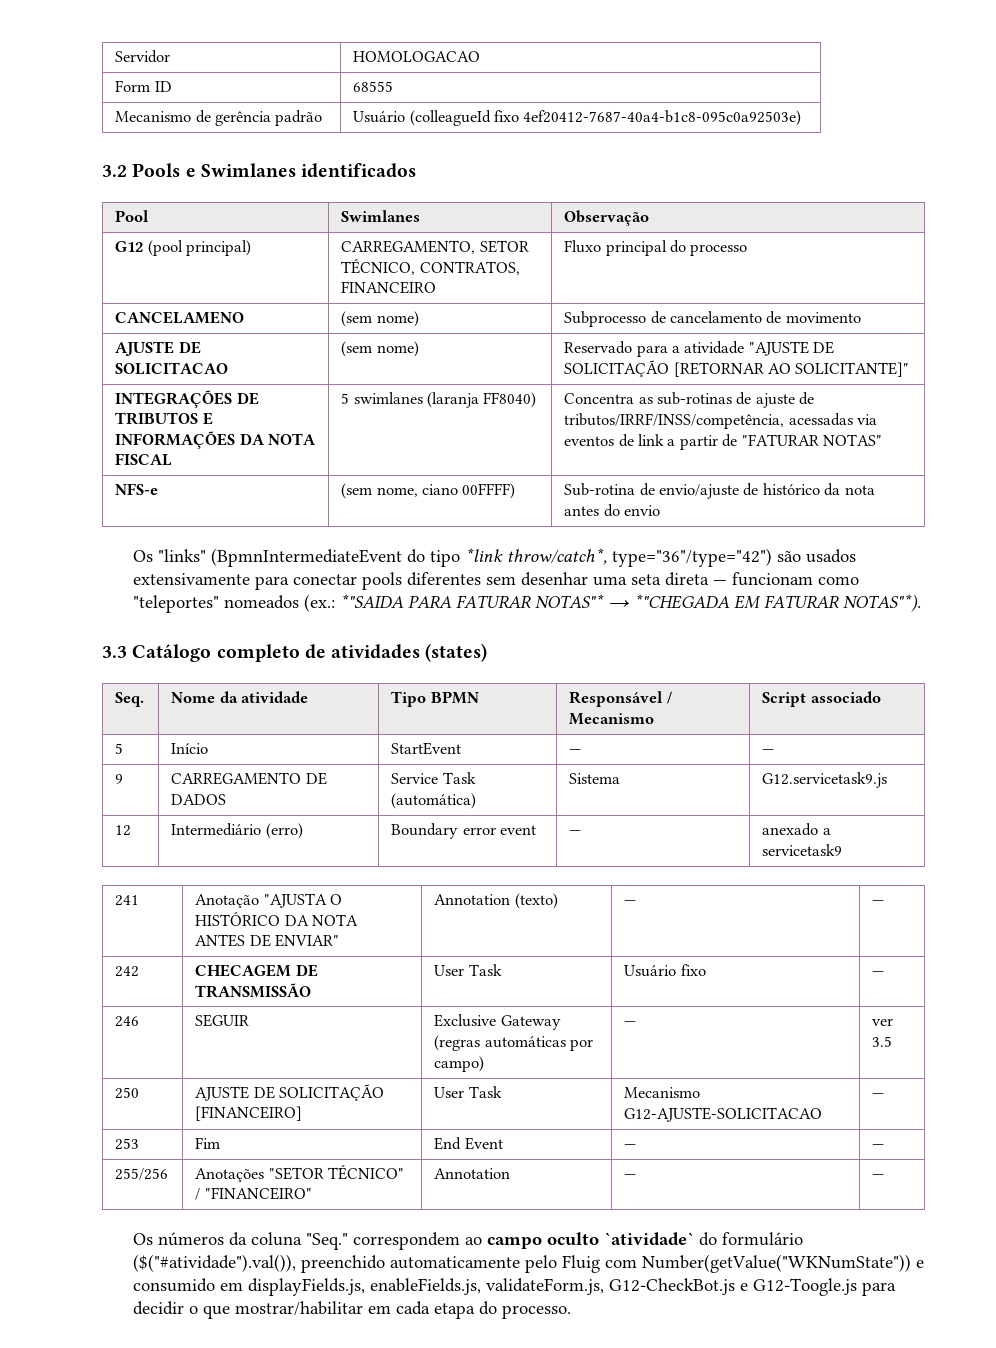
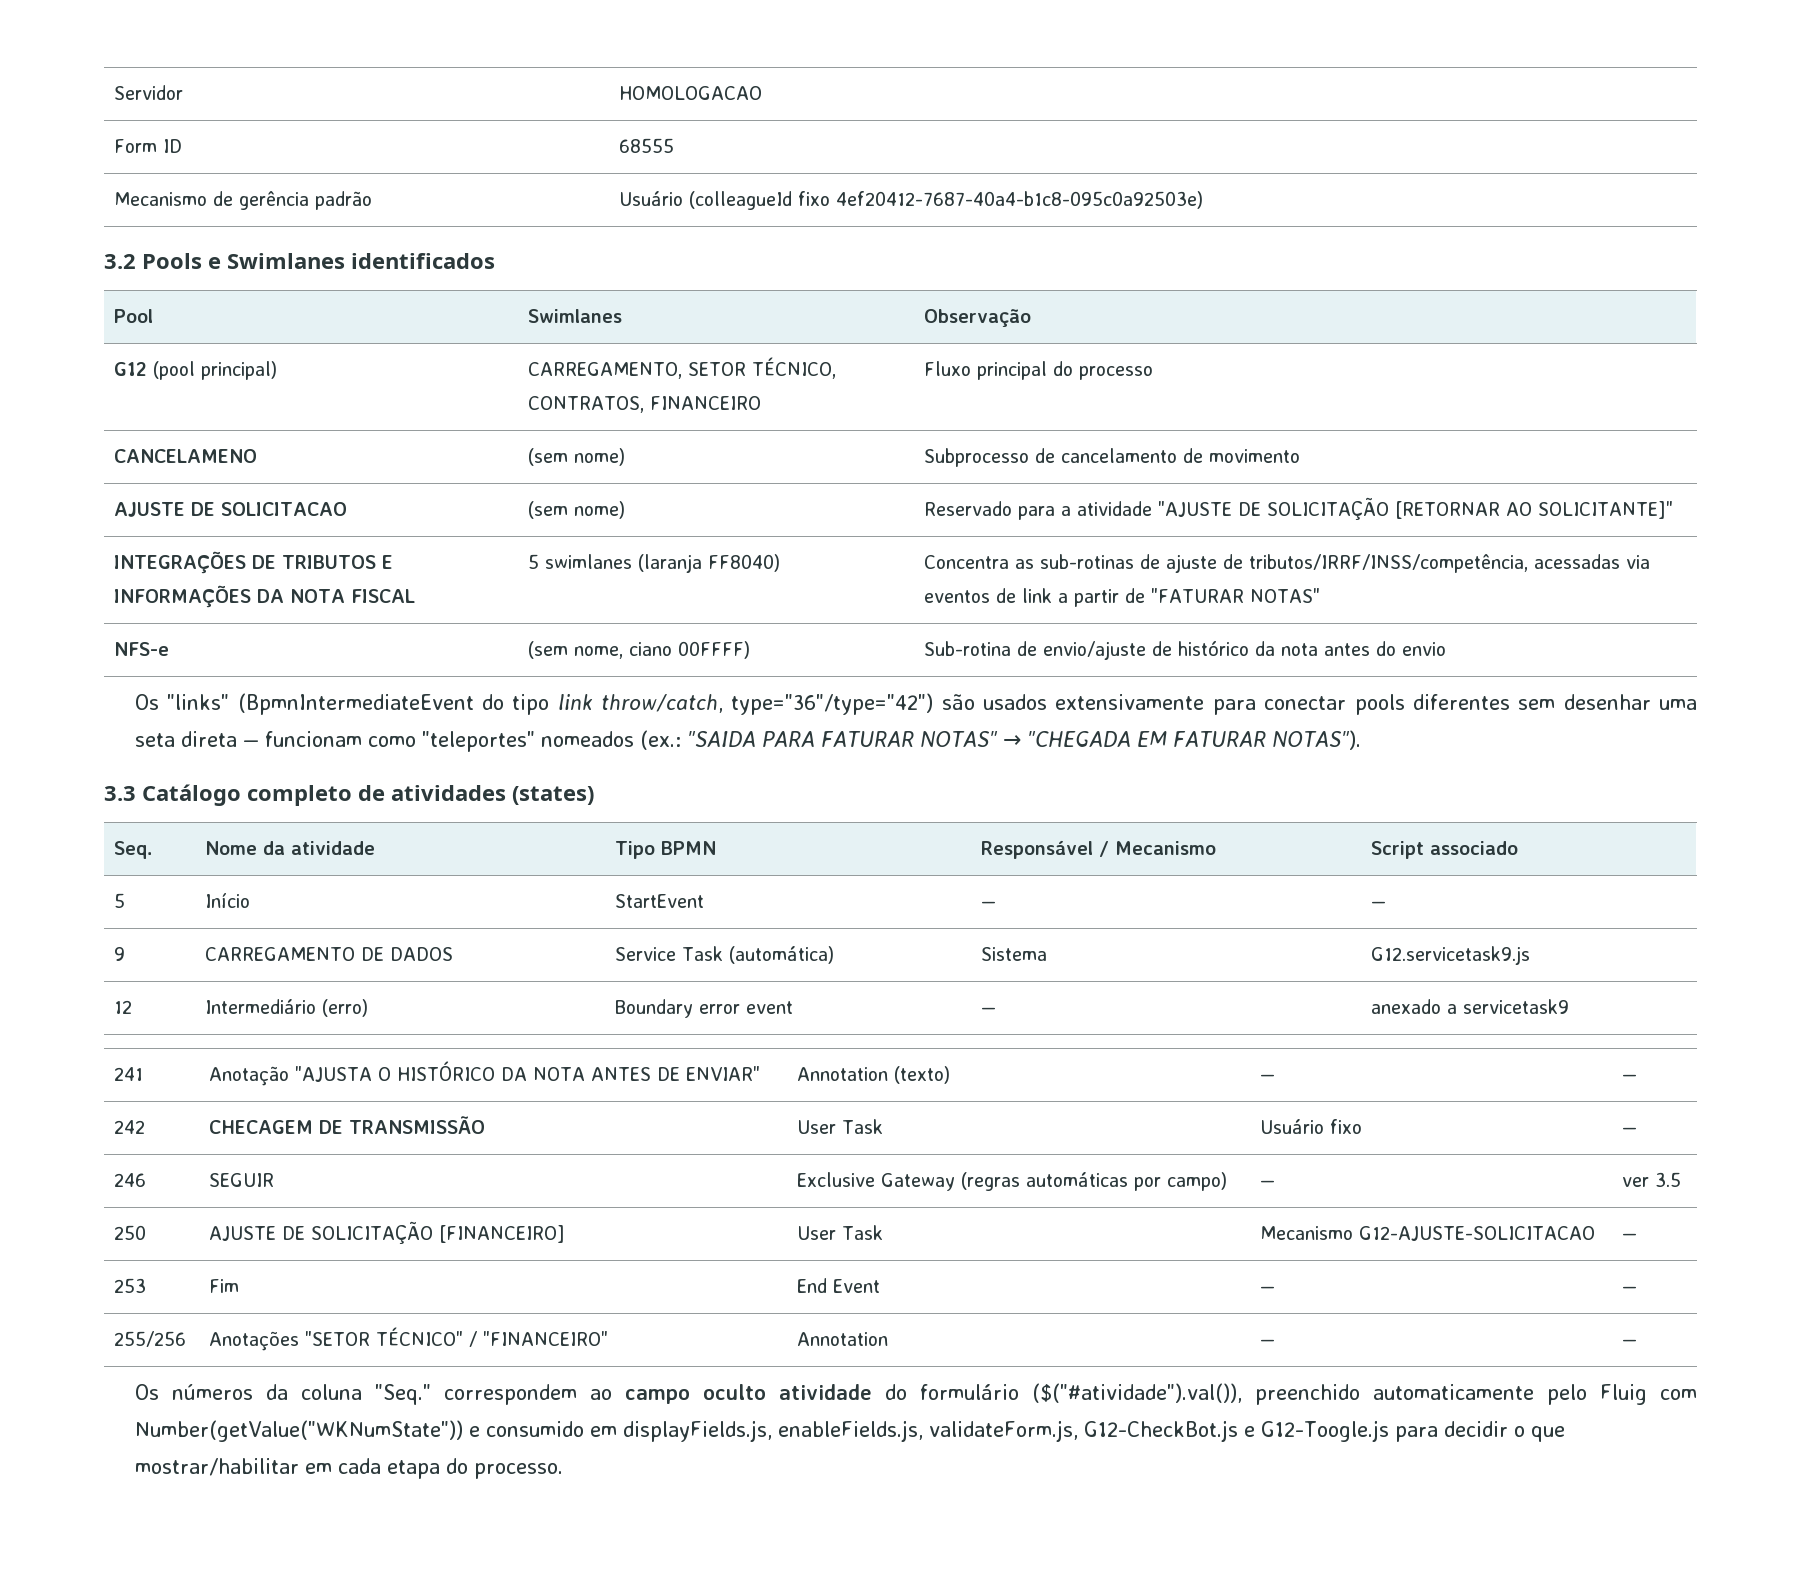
[465,548,608,565] *link throw/catch*, -> [557,694,724,713] link throw/catch,
[340,594,405,608] *"SAIDA -> [686,731,756,747] "SAIDA
[535,594,731,609] NOTAS"* → *"CHEGADA -> [919,731,1131,747] NOTAS" → "CHEGADA
[843,594,922,612] NOTAS"*). -> [1271,730,1361,750] NOTAS").
[604,1232,695,1246] `atividade` -> [778,1384,872,1400] atividade

